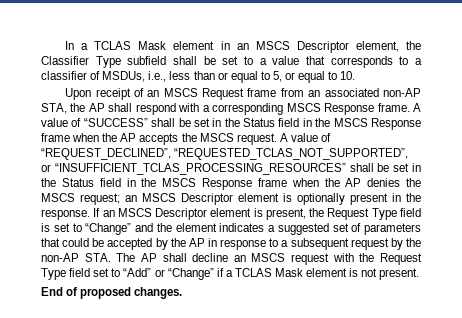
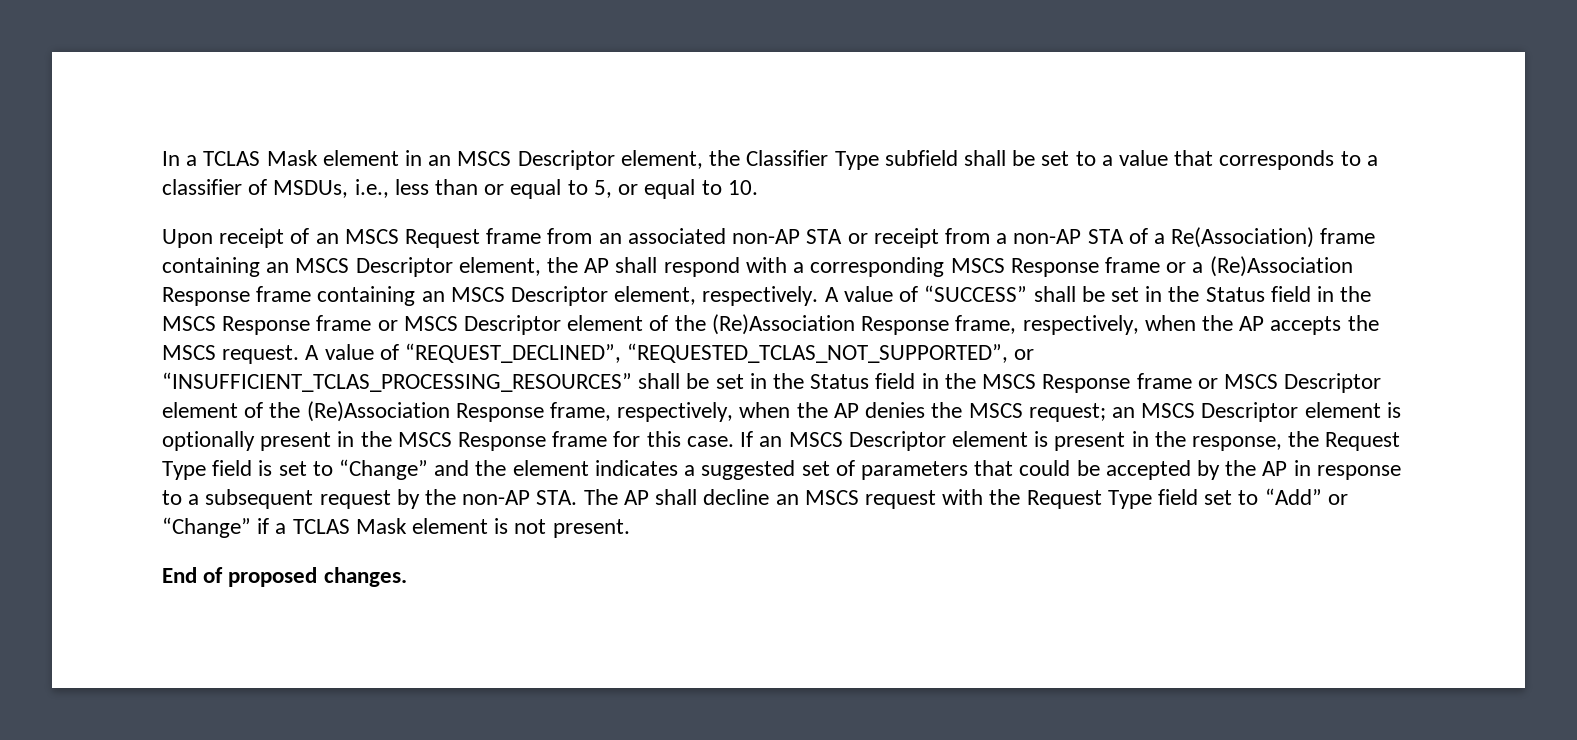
[41,103,67,114] STA, -> [806,227,1376,248] [162,257,541,277] STA or receipt from a non-AP STA of a Re(Association) frame containing an MSCS Descriptor element,
[377,103,410,112] frame. -> [1104,256,1353,277] [162,286,819,306] frame or a (Re)Association Response frame containing an MSCS Descriptor element, respectively.
(70, 137) none -> [377,314,1139,335] or MSCS Descriptor element of the (Re)Association Response frame, respectively,
(287, 182) none -> [1197,373,1382,393] [162,401,734,422] or MSCS Descriptor element of the (Re)Association Response frame, respectively,
[41,209,90,220] response. -> [397,431,734,451] MSCS Response frame for this case.
[265,208,306,220] present, -> [1054,431,1282,451] present in the response,

